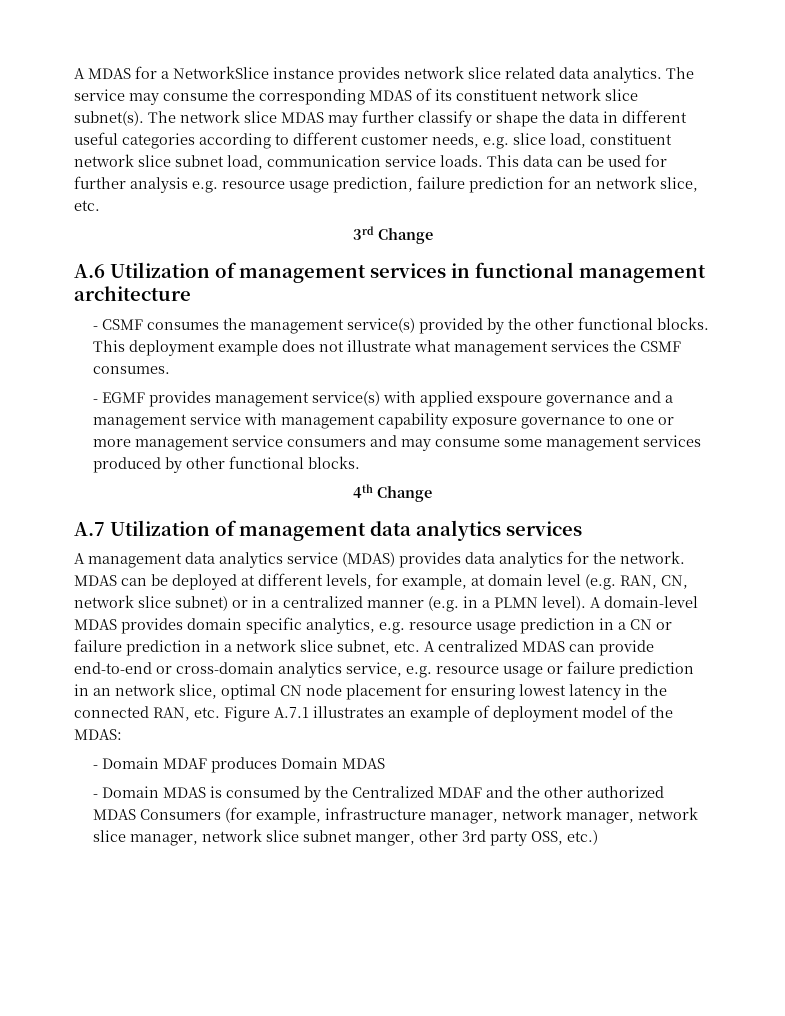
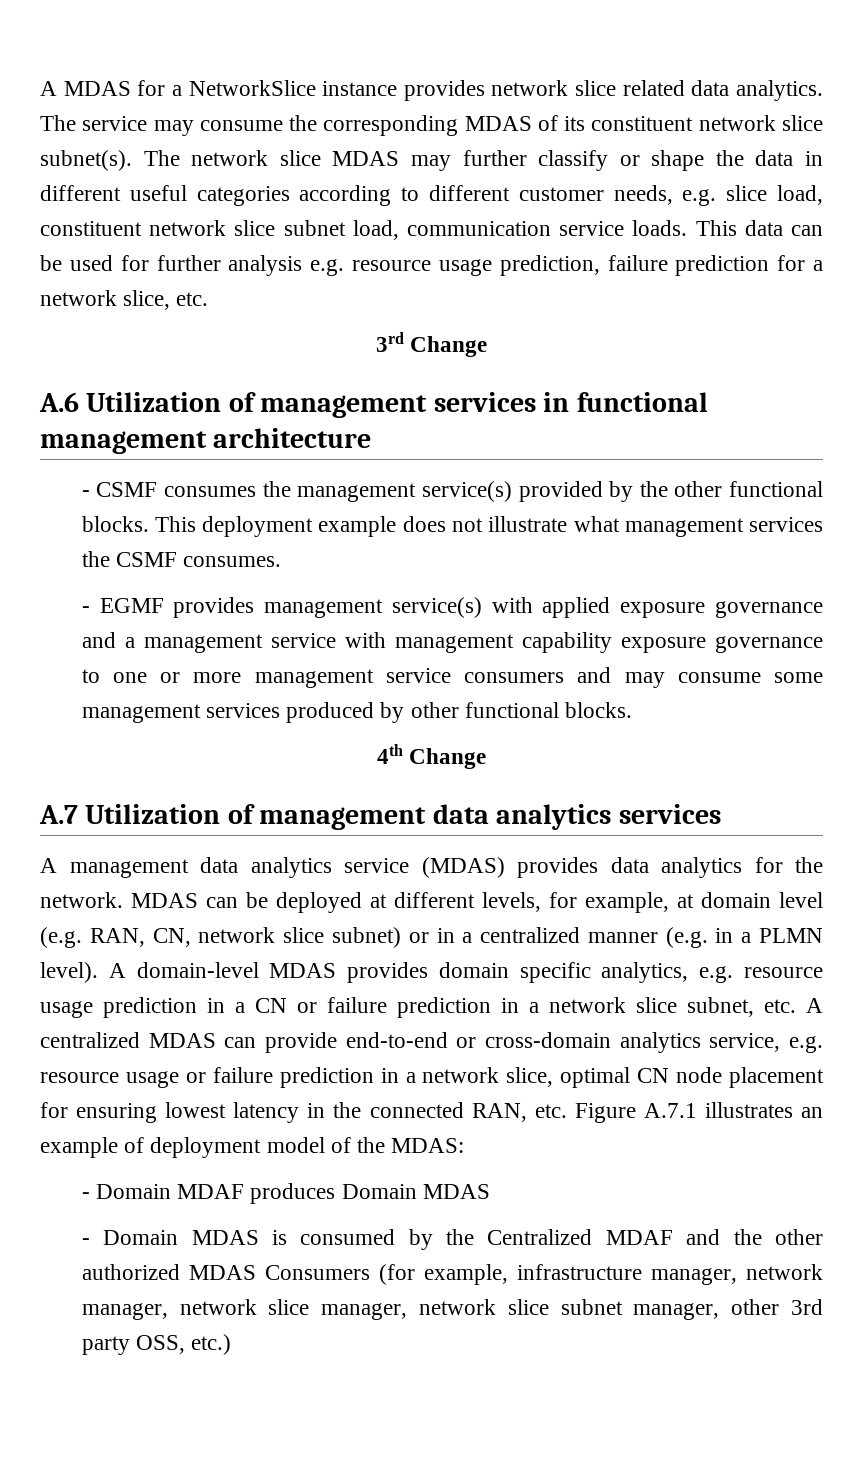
[574,181,592,189] an -> [813,260,823,271] a
[477,395,543,407] exspoure -> [620,602,706,618] exposure
[93,688,111,696] an -> [405,1072,416,1083] a
[355,834,416,846] manger, -> [633,1303,720,1320] manager,

